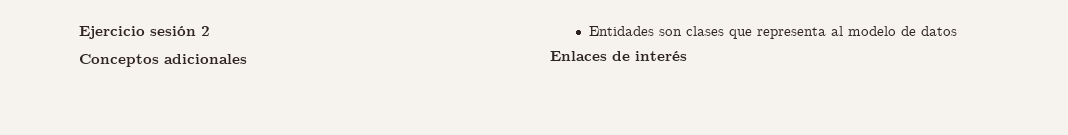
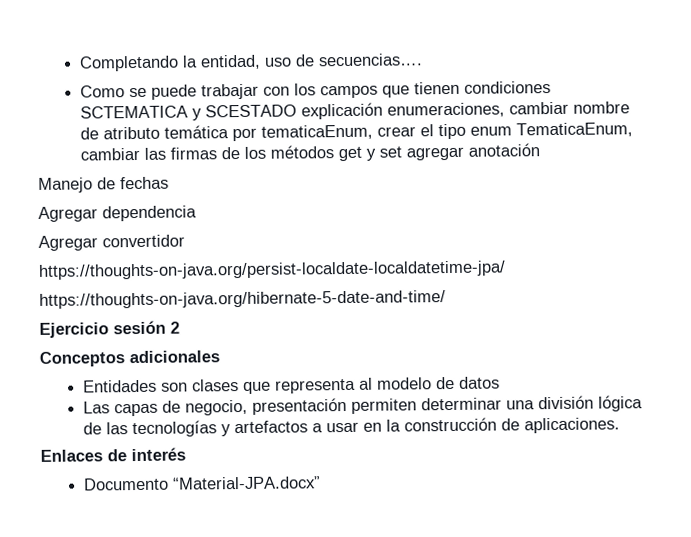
(79, 32) none -> [79,53,424,72] [80,81,552,100] [80,101,631,121] [80,122,634,142] [80,143,541,162] [38,176,169,193] [38,205,197,222] [38,234,185,251] [38,260,506,280] [39,290,446,309] Completando la entidad, uso de secuencias…. // Como se puede trabajar con los campos que tienen condiciones SCTEMATICA y SCESTADO explicación enumeraciones, cambiar nombre de atributo temática por tematicaEnum, crear el tipo enum TematicaEnum, cambiar las firmas de los métodos get y set agregar anotación // Manejo de fechas // Agregar dependencia // Agregar convertidor // https://thoughts-on-java.org/persist-localdate-localdatetime-jpa/ // https://thoughts-on-java.org/hibernate-5-date-and-time/ //
(957, 31) none -> [83,395,644,417] [83,417,621,438] // Las capas de negocio, presentación permiten determinar una división lógica de las tecnologías y artefactos a usar en la construcción de aplicaciones.
(687, 56) none -> [84,476,322,491] // Documento “Material-JPA.docx”

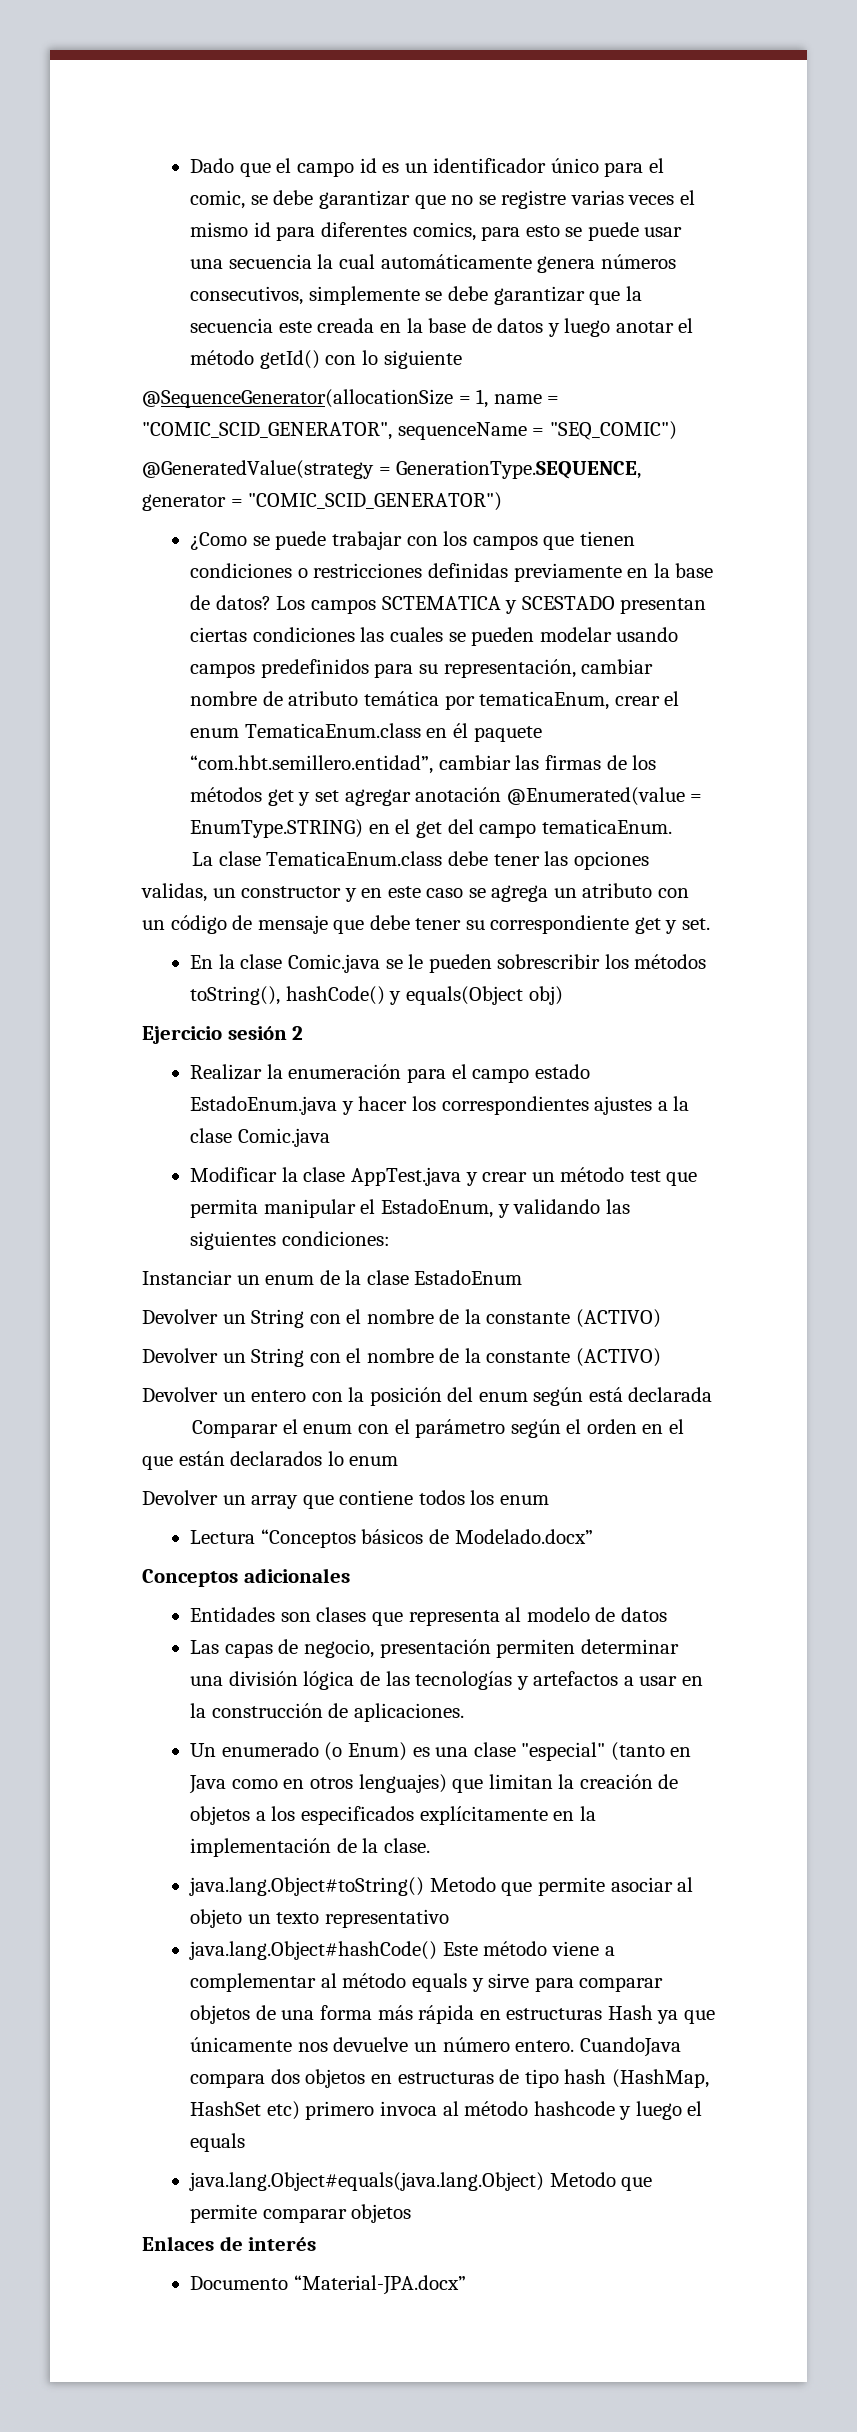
[79,53,424,72] [80,85,126,98] Completando la entidad, uso de secuencias…. // Como -> [190,158,664,177] [190,190,695,209] [190,222,683,241] [190,254,676,273] [190,286,642,305] [190,318,694,337] [190,350,462,369] [142,389,560,408] [142,421,677,440] [142,460,642,479] [142,492,503,511] [190,532,248,550] Dado que el campo id es un identificador único para el comic, se debe garantizar que no se registre varias veces el mismo id para diferentes comics, para esto se puede usar una secuencia la cual automáticamente genera números consecutivos, simplemente se debe garantizar que la secuencia este creada en la base de datos y luego anotar el método getId() con lo siguiente // @SequenceGenerator(allocationSize = 1, name = "COMIC_SCID_GENERATOR", sequenceName = "SEQ_COMIC") // @GeneratedValue(strategy = GenerationType.SEQUENCE, generator = "COMIC_SCID_GENERATOR") // ¿Como
[80,102,506,121] SCTEMATICA y SCESTADO explicación enumeraciones, -> [297,563,714,582] [190,595,707,614] [190,627,679,646] [190,659,576,678] o restricciones definidas previamente en la base de datos? Los campos SCTEMATICA y SCESTADO presentan ciertas condiciones las cuales se pueden modelar usando campos predefinidos para su representación,
[438,122,634,140] tipo enum TematicaEnum, -> [190,723,542,742] [190,755,434,774] enum TematicaEnum.class en él paquete “com.hbt.semillero.entidad”,
[38,176,169,193] [38,205,197,222] [38,234,185,251] [38,260,506,280] [39,290,446,309] [39,320,180,338] // Manejo de fechas // Agregar dependencia // Agregar convertidor // https://thoughts-on-java.org/persist-localdate-localdatetime-jpa/ // https://thoughts-on-java.org/hibernate-5-date-and-time/ // Ejercicio sesión 2 -> [506,787,703,806] [190,819,672,838] [192,851,649,870] [141,883,689,902] [142,915,710,934] [190,954,707,973] [190,986,563,1005] [142,1026,304,1044] [190,1064,590,1083] [190,1096,690,1115] [190,1128,330,1147] [190,1167,698,1186] [190,1199,630,1218] [190,1231,390,1250] [142,1270,523,1285] [142,1309,661,1328] [142,1348,661,1367] [142,1387,713,1406] [192,1419,684,1438] [142,1451,399,1470] [142,1490,549,1509] [190,1529,593,1548] @Enumerated(value = EnumType.STRING) en el get del campo tematicaEnum. // La clase TematicaEnum.class debe tener las opciones validas, un constructor y en este caso se agrega un atributo con un código de mensaje que debe tener su correspondiente get y set. // En la clase Comic.java se le pueden sobrescribir los métodos toString(), hashCode() y equals(Object obj) // Ejercicio sesión 2 // Realizar la enumeración para el campo estado EstadoEnum.java y hacer los correspondientes ajustes a la clase Comic.java // Modificar la clase AppTest.java y crear un método test que permita manipular el EstadoEnum, y validando las siguientes condiciones: // Instanciar un enum de la clase EstadoEnum // Devolver un String con el nombre de la constante (ACTIVO) // Devolver un String con el nombre de la constante (ACTIVO) // Devolver un entero con la posición del enum según está declarada // Comparar el enum con el parámetro según el orden en el que están declarados lo enum // Devolver un array que contiene todos los enum // Lectura “Conceptos básicos de Modelado.docx”
(621, 425) none -> [190,1742,692,1761] [189,1774,679,1794] [190,1806,596,1825] [190,1838,430,1857] [189,1877,694,1896] [190,1909,449,1928] [189,1941,615,1960] [190,1973,664,1992] [190,2005,715,2024] [190,2037,681,2057] [190,2069,709,2088] [190,2101,703,2120] [190,2133,246,2152] [189,2172,653,2191] [190,2204,412,2223] // Un enumerado (o Enum) es una clase "especial" (tanto en Java como en otros lenguajes) que limitan la creación de objetos a los especificados explícitamente en la implementación de la clase. // java.lang.Object#toString() Metodo que permite asociar al objeto un texto representativo // java.lang.Object#hashCode() Este método viene a complementar al método equals y sirve para comparar objetos de una forma más rápida en estructuras Hash ya que únicamente nos devuelve un número entero. CuandoJava compara dos objetos en estructuras de tipo hash (HashMap, HashSet etc) primero invoca al método hashcode y luego el equals // java.lang.Object#equals(java.lang.Object) Metodo que permite comparar objetos

